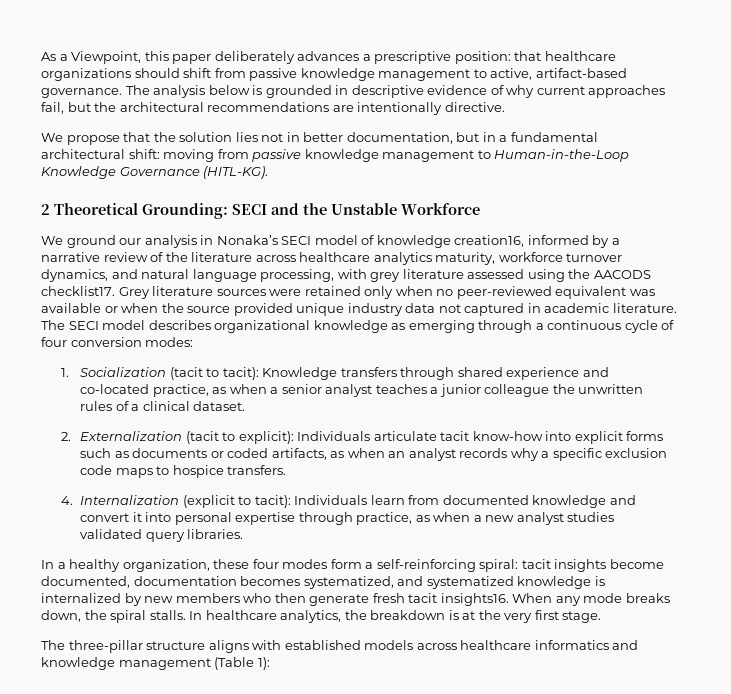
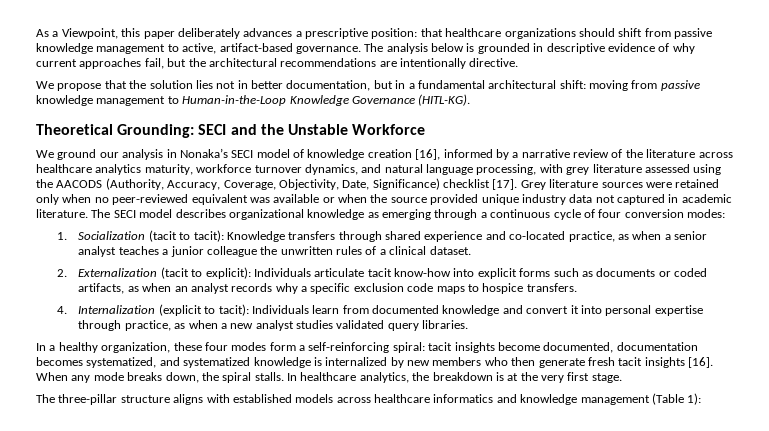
[41,204,50,215] 2 -> (471, 100) none
[454,235,525,247] creation16, -> [367,149,441,160] creation [16],
[41,286,115,296] checklist17. -> [105,178,518,190] (Authority, Accuracy, Coverage, Objectivity, Date, Significance) checklist [17].
[440,593,509,606] insights16. -> [644,357,713,368] insights [16].

